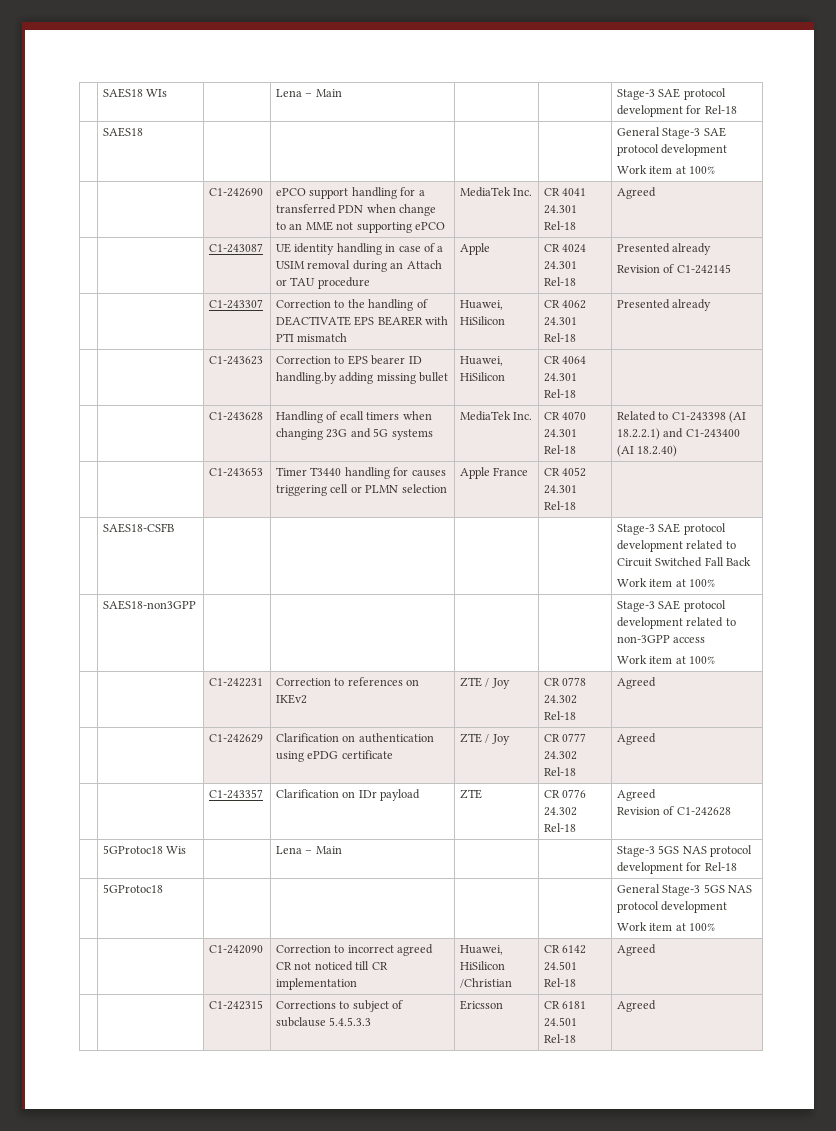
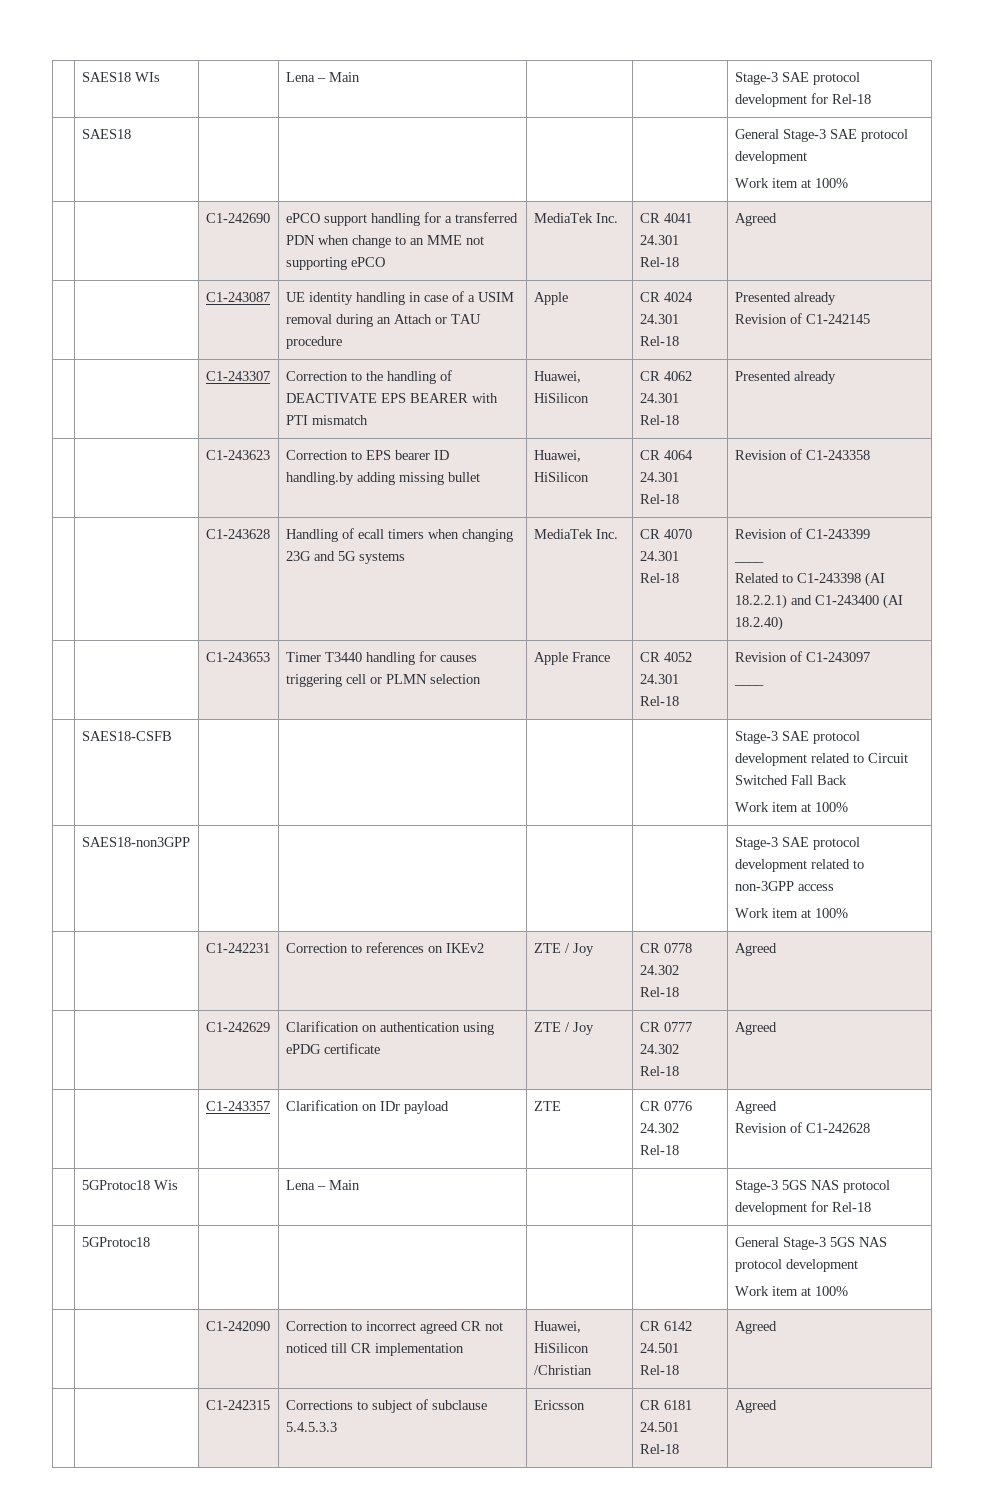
(577, 393) none -> [734,449,870,460] Revision of C1-243358
(577, 449) none -> [734,528,870,539] [733,561,764,563] Revision of C1-243399 // ____ //
(577, 505) none -> [734,651,870,662] [733,684,764,686] Revision of C1-243097 // ____

